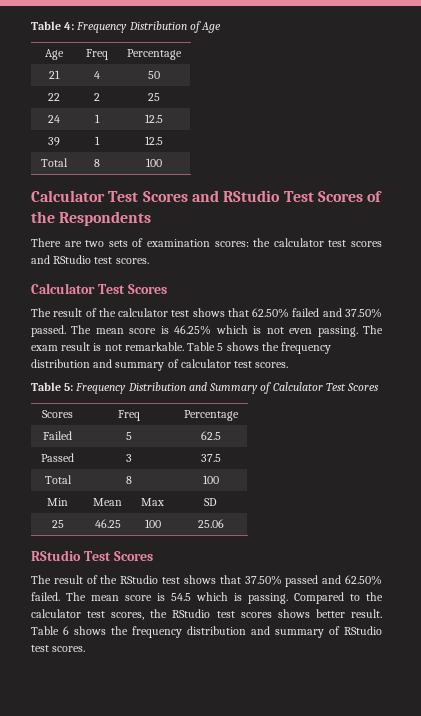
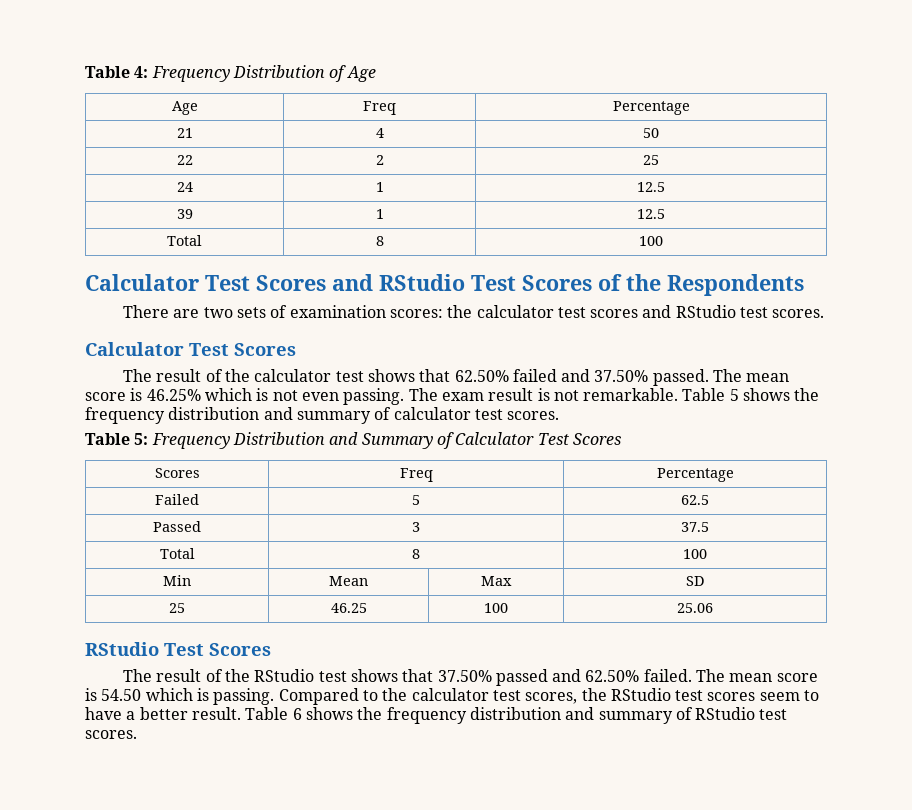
[171,593,191,601] 54.5 -> [101,689,142,701] 54.50
[277,609,310,618] shows -> [759,690,820,701] [85,707,136,720] seem to have a

